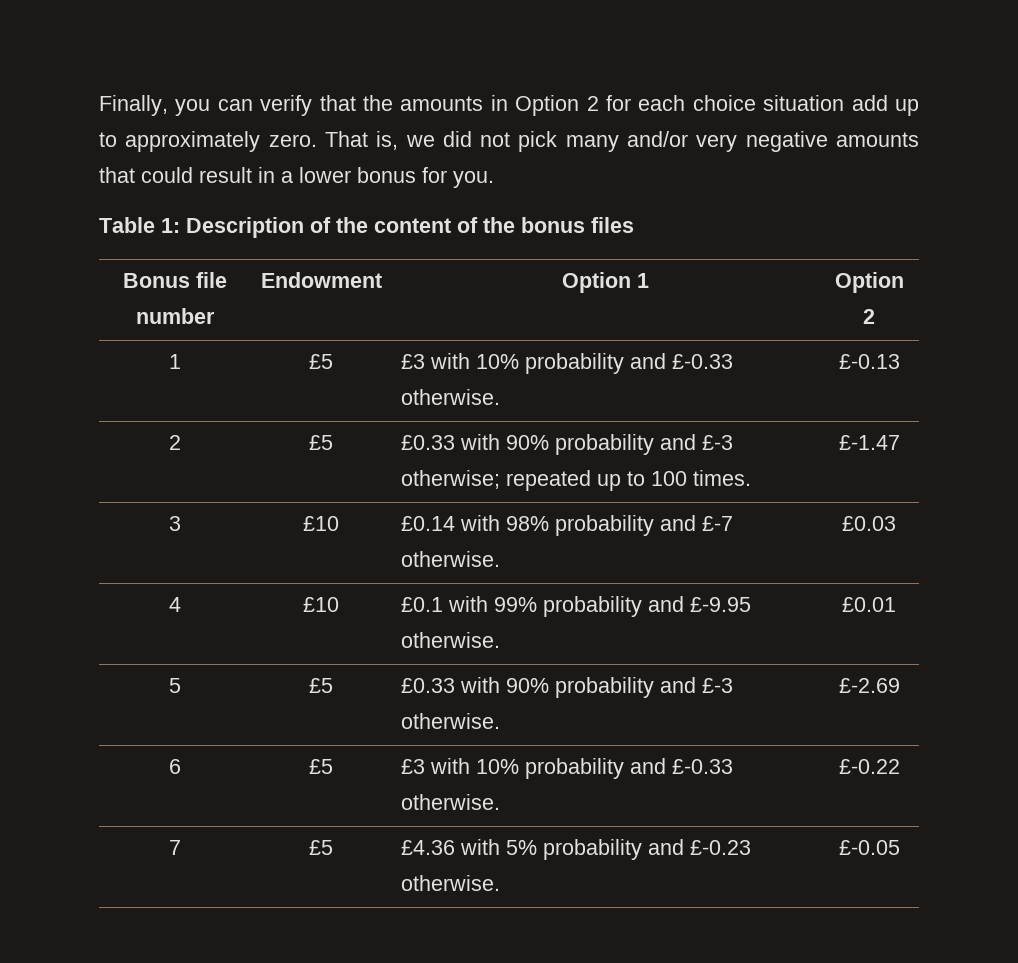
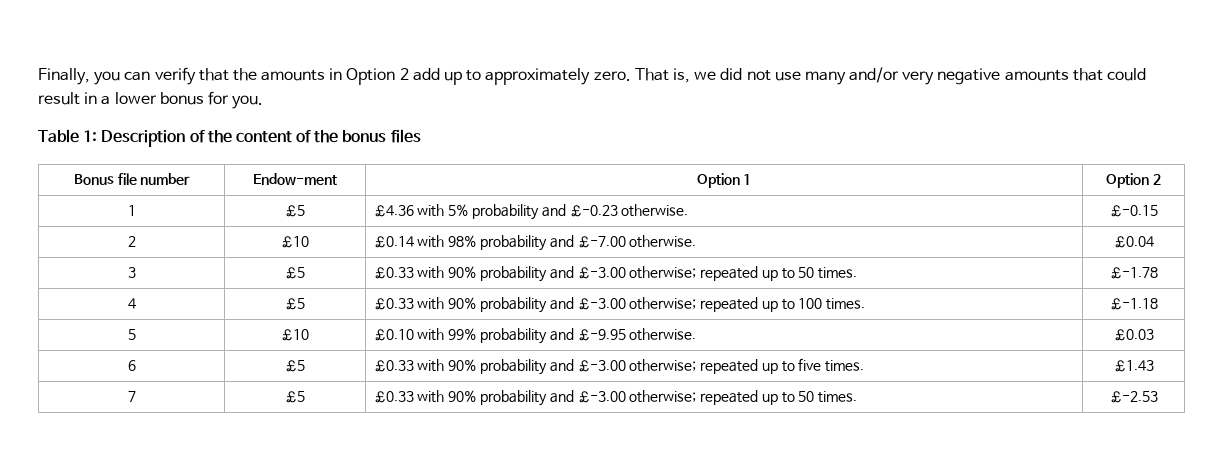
[605,95,845,111] for each choice situation -> (409, 74) none
[518,131,558,152] pick -> [774,71,801,81] use
[260,272,382,288] Endowment -> [253,173,337,185] Endow-ment
[400,353,733,374] [400,389,500,405] [838,354,900,369] [169,435,181,450] [309,435,333,450] [400,434,733,455] [400,470,751,491] [838,435,900,450] [169,516,181,531] [303,516,339,531] [400,515,733,536] [400,551,500,567] [842,516,896,531] [169,597,181,612] [303,597,339,612] [400,596,751,617] [400,632,500,648] [842,597,896,612] [169,678,181,693] [309,678,333,693] [400,677,733,698] [400,713,500,729] [838,678,900,693] £3 with 10% probability and £-0.33 otherwise. | £-0.13 // 2 | £5 | £0.33 with 90% probability and £-3 otherwise; repeated up to 100 times. | £-1.47 // 3 | £10 | £0.14 with 98% probability and £-7 otherwise. | £0.03 // 4 | £10 | £0.1 with 99% probability and £-9.95 otherwise. | £0.01 // 5 | £5 | £0.33 with 90% probability and £-3 otherwise. | £-2.69 -> [373,204,689,220] [1109,205,1158,217] [127,236,136,247] [281,236,309,248] [373,235,697,251] [1113,236,1154,248] [127,267,136,278] [285,267,305,279] [373,266,858,282] [1109,267,1158,279] [127,298,136,309] [285,298,305,310] [373,297,866,313] [1109,298,1158,310] [127,329,136,340] [281,329,309,341] [373,328,697,344] [1113,329,1154,341] £4.36 with 5% probability and £-0.23 otherwise. | £-0.15 // 2 | £10 | £0.14 with 98% probability and £-7.00 otherwise. | £0.04 // 3 | £5 | £0.33 with 90% probability and £-3.00 otherwise; repeated up to 50 times. | £-1.78 // 4 | £5 | £0.33 with 90% probability and £-3.00 otherwise; repeated up to 100 times. | £-1.18 // 5 | £10 | £0.10 with 99% probability and £-9.95 otherwise. | £0.03
[400,758,733,779] [400,794,500,810] [838,759,900,774] [169,840,181,855] [309,840,333,855] [400,839,751,860] [400,875,500,891] [838,840,900,855] £3 with 10% probability and £-0.33 otherwise. | £-0.22 // 7 | £5 | £4.36 with 5% probability and £-0.23 otherwise. | £-0.05 -> [373,358,865,375] [1113,360,1154,372] [127,391,136,402] [285,391,305,403] [373,390,858,406] [1109,391,1158,403] £0.33 with 90% probability and £-3.00 otherwise; repeated up to five times. | £1.43 // 7 | £5 | £0.33 with 90% probability and £-3.00 otherwise; repeated up to 50 times. | £-2.53

